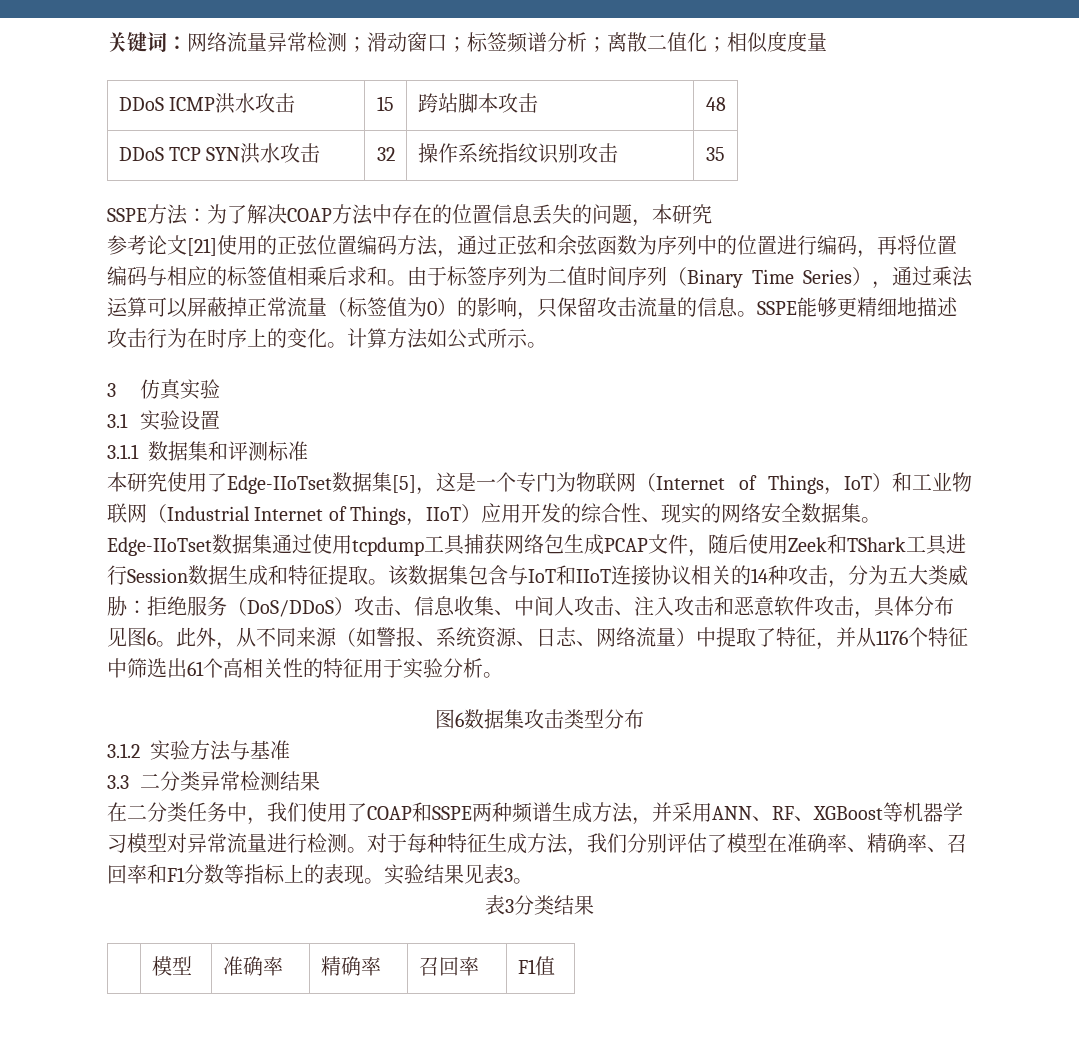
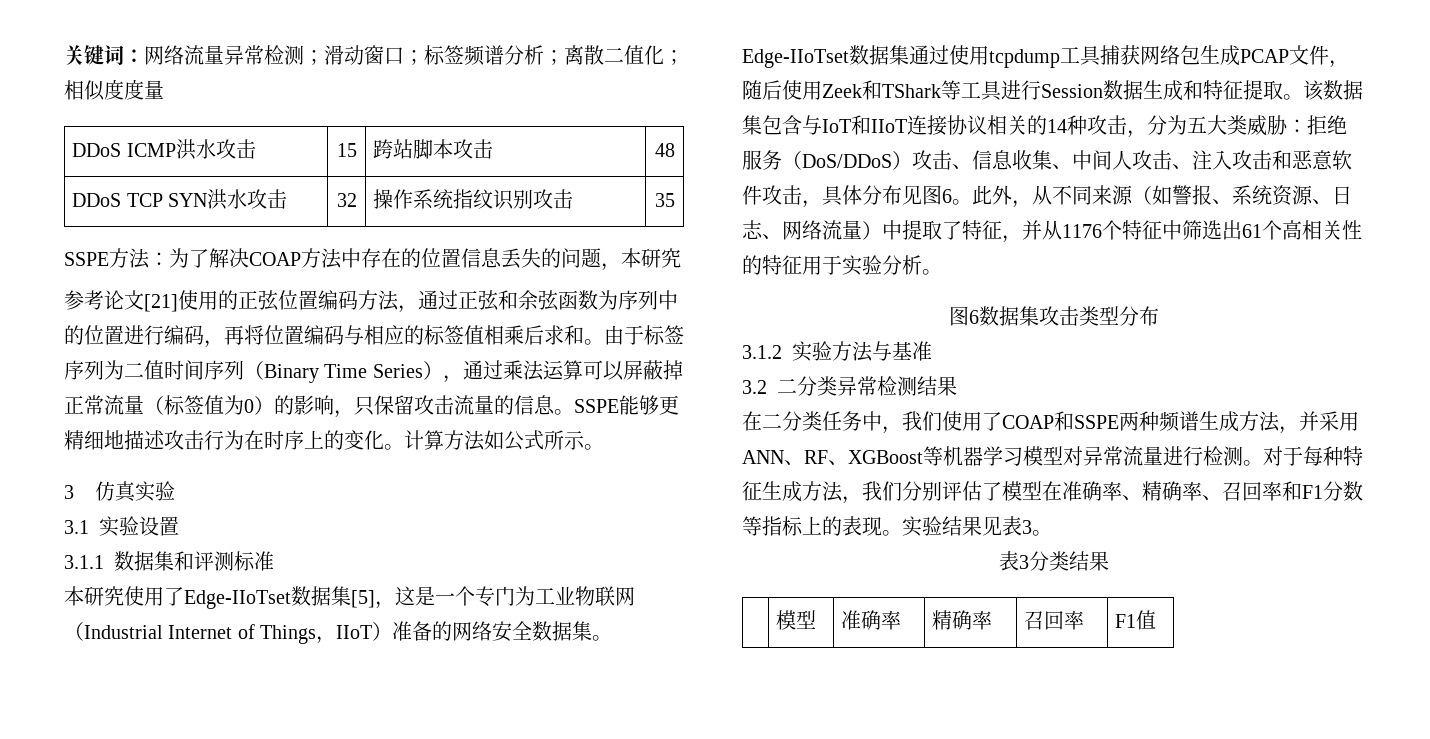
[576,472,912,495] 物联网（Internet of Things，IoT）和 -> (535, 596) none
[481,503,702,524] 应用开发的综合性、现实 -> [392,621,433,641] 准备
(906, 544) none -> [941,80,961,100] 等
[107,775,129,789] 3.3 -> [742,380,767,394] 3.2

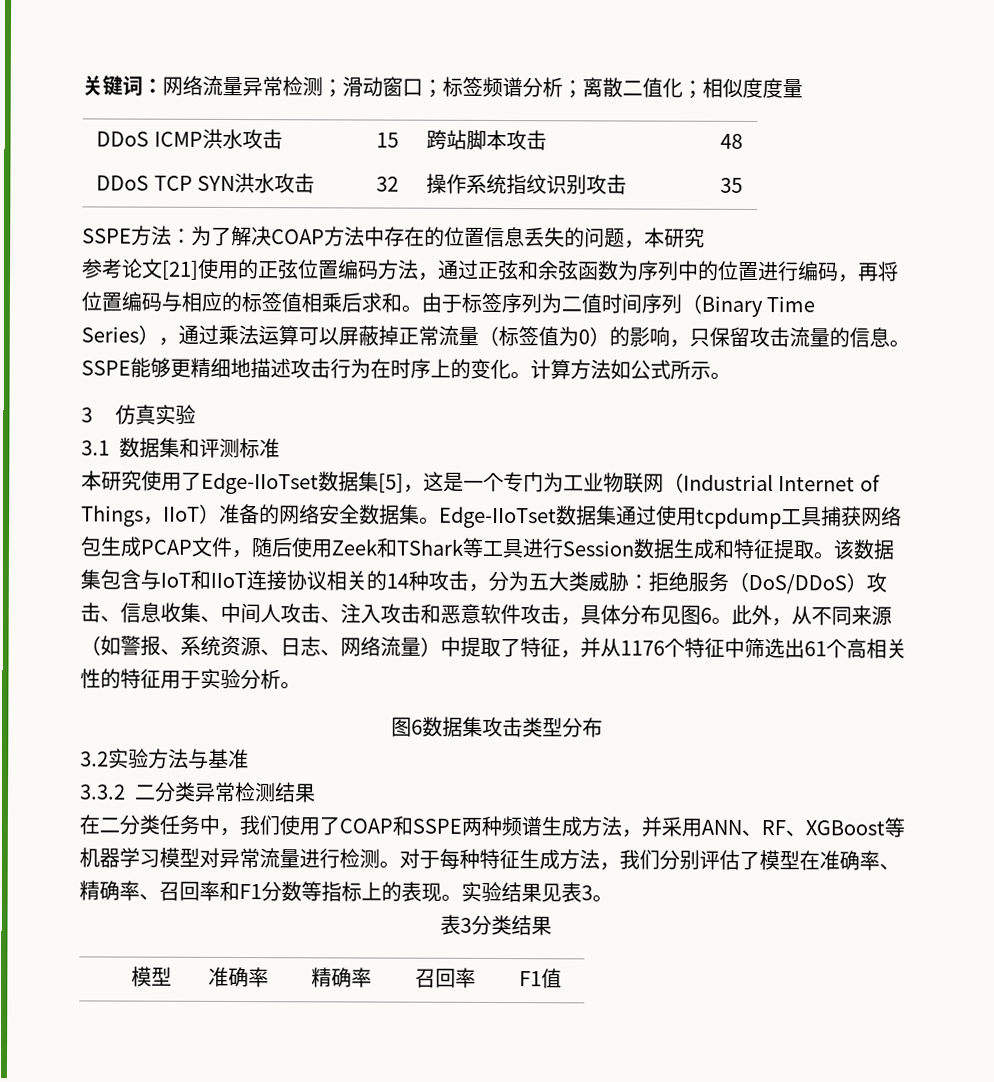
[99,516,179,537] [64,555,104,569] 实验设置 // 3.1.1 -> (110, 448) none
[742,345,782,359] 3.1.2 -> [80,751,109,767] 3.2
[742,380,767,394] 3.2 -> [80,784,126,800] 3.3.2

